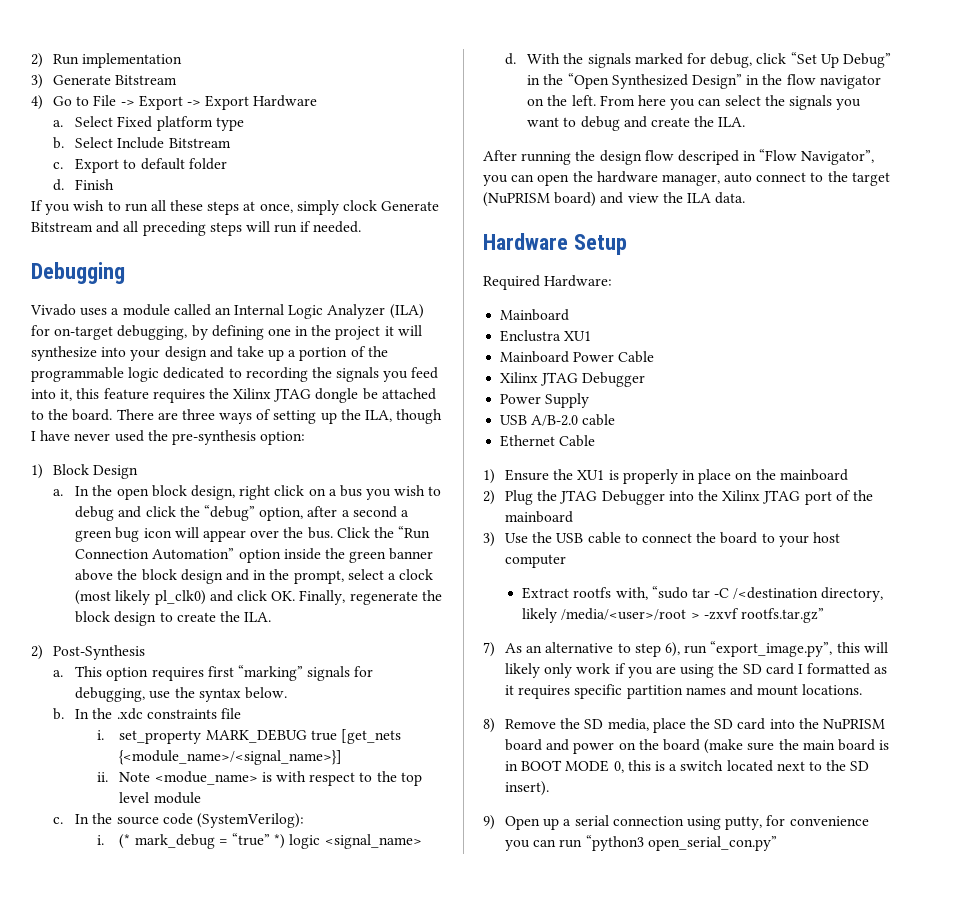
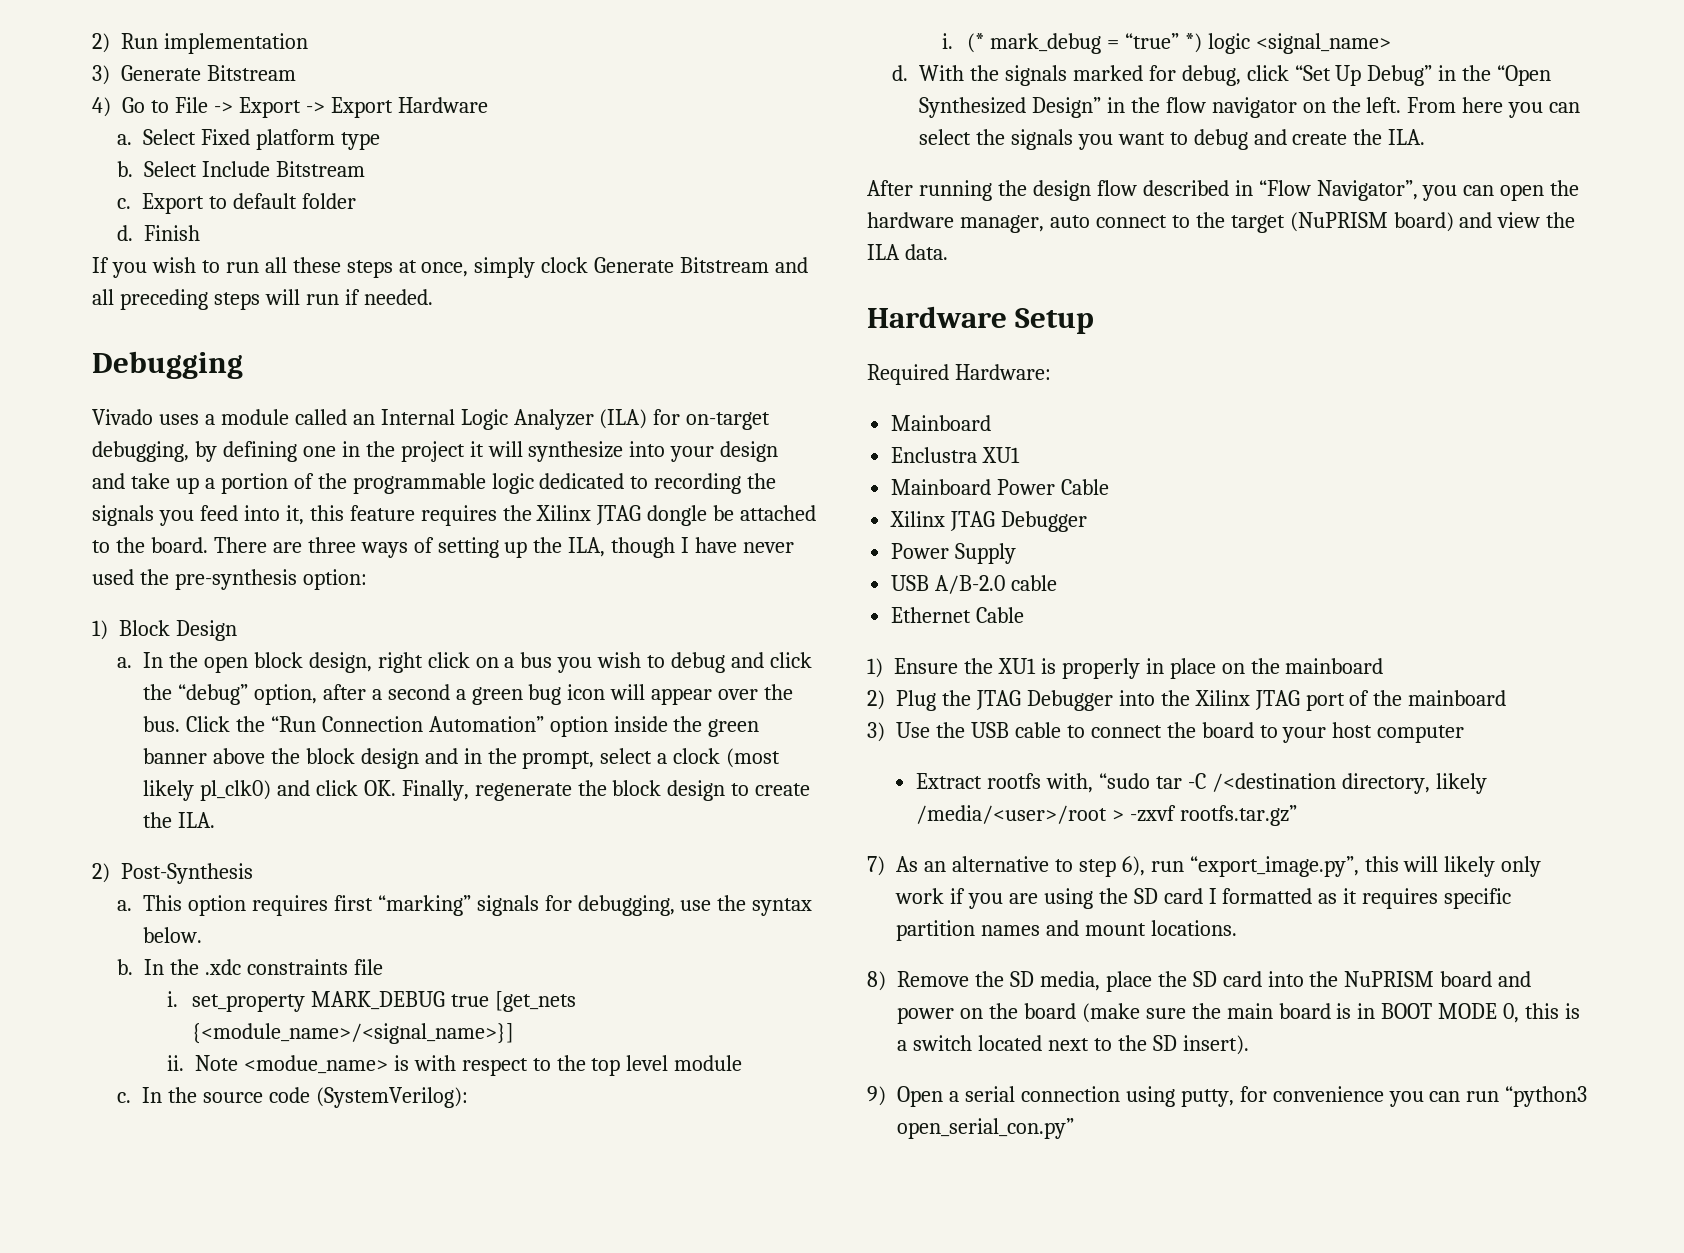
[677,150,739,165] descriped -> [1142,180,1229,196] described
[543,818,560,830] up -> (943, 1096) none

